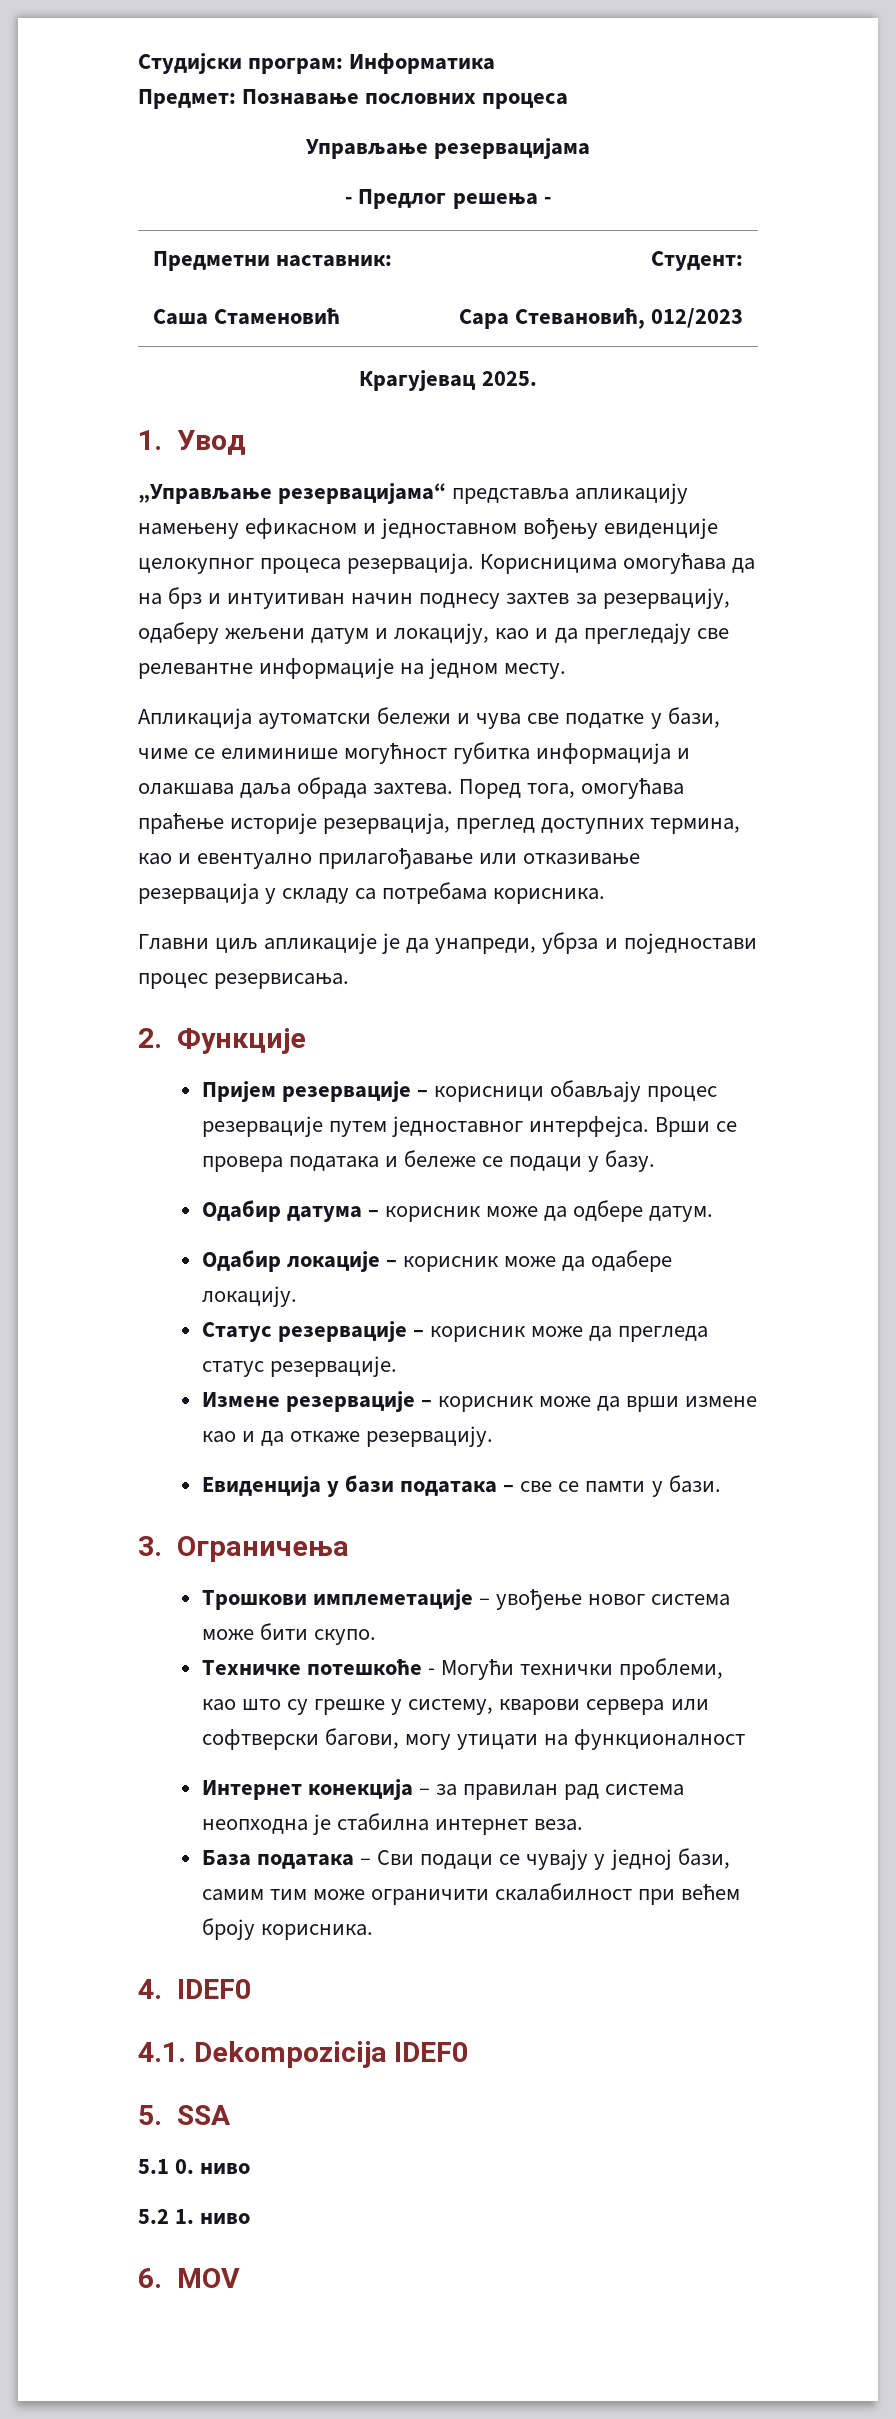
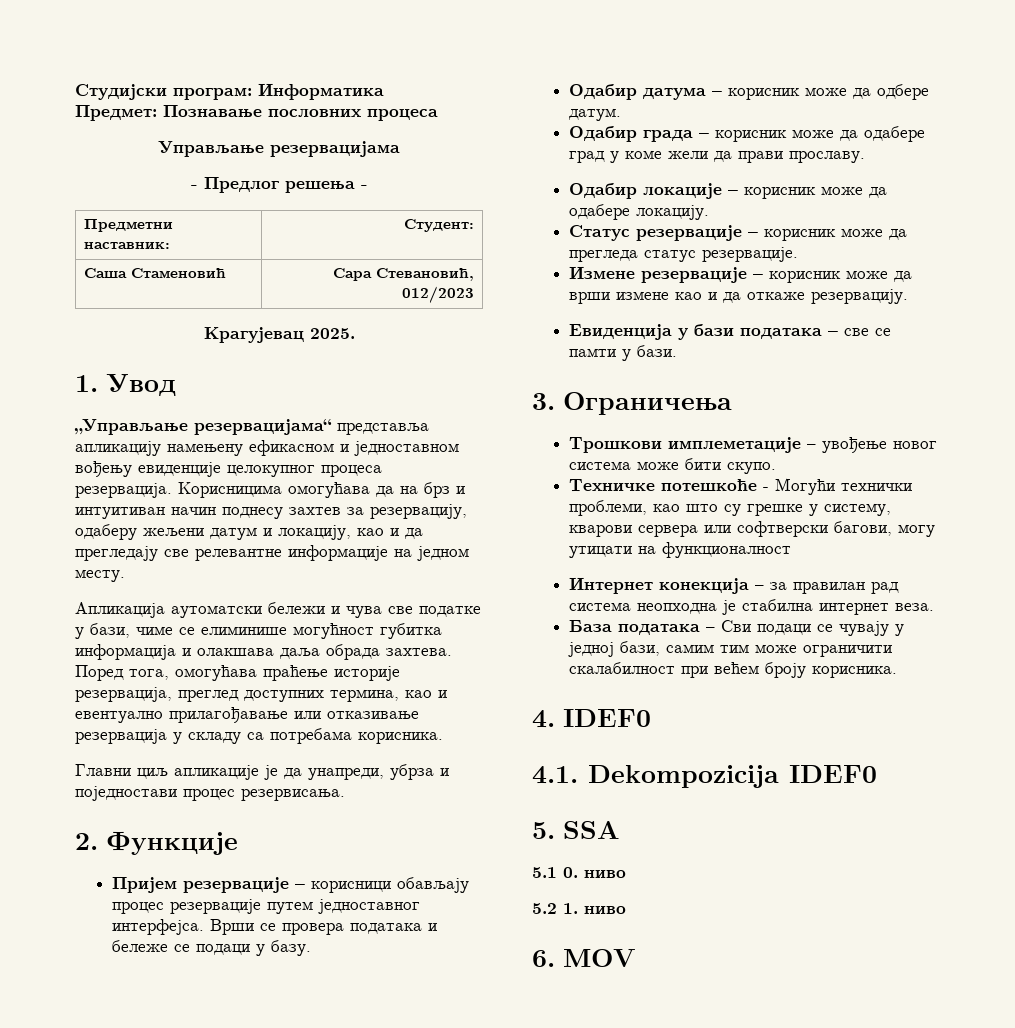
(714, 1214) none -> [568,126,925,142] [568,150,865,163] // Одабир града – корисник може да одабере град у коме жели да прави прославу.

